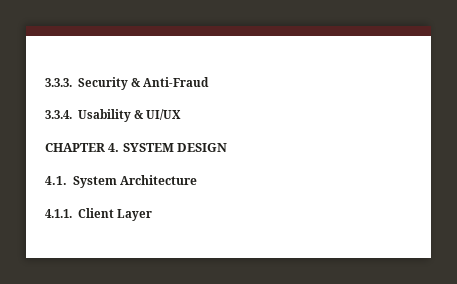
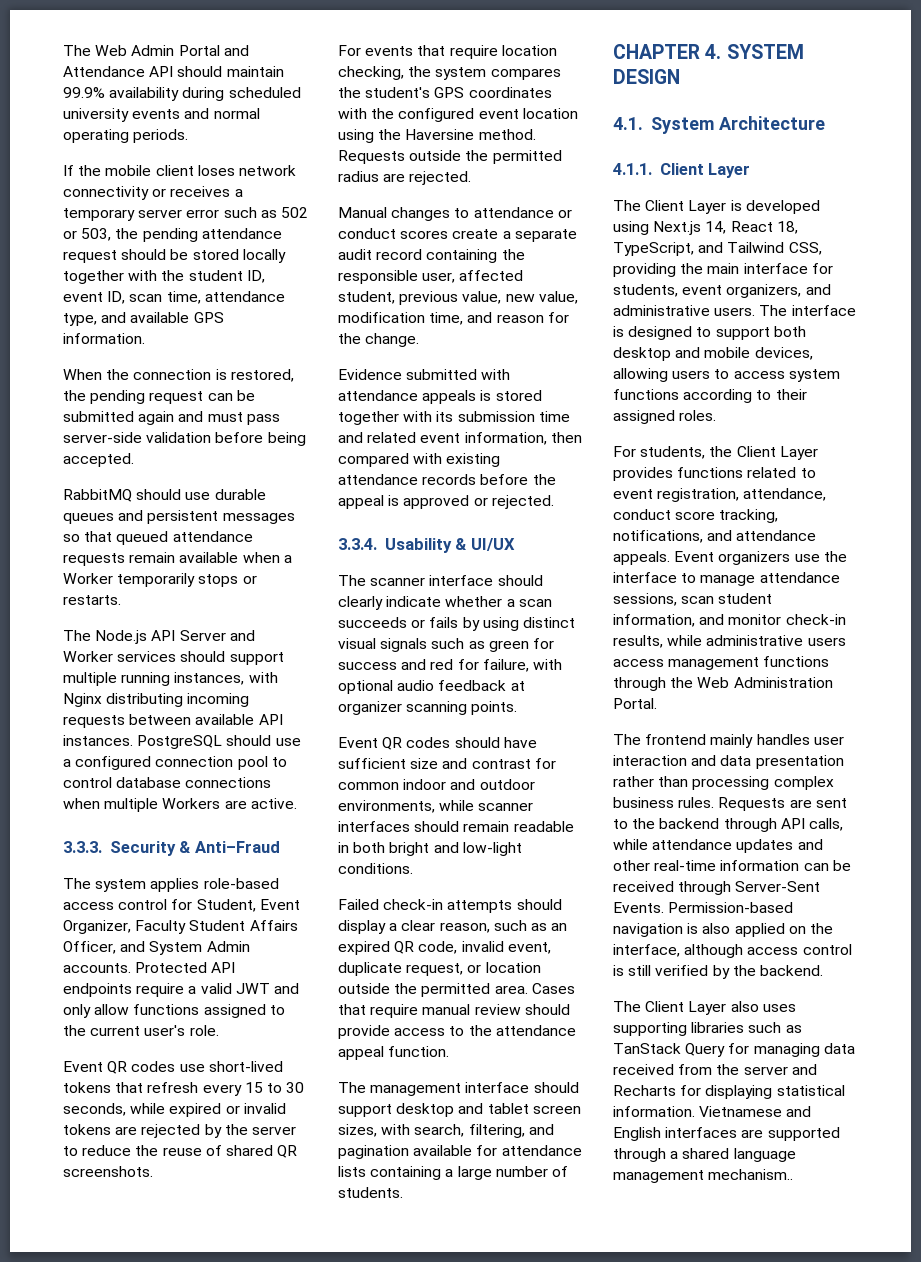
[45,77,209,90] [45,109,181,122] 3.3.3. Security & Anti-Fraud // 3.3.4. Usability & UI/UX -> [63,45,249,56] [63,66,284,77] [63,87,301,101] [63,108,260,122] [63,129,189,143] [63,165,296,176] [63,186,243,200] [63,207,308,221] [63,228,282,242] [63,249,286,263] [63,270,265,284] [63,291,285,304] [63,312,224,326] [63,333,145,344] [63,369,294,382] [63,390,255,404] [63,411,280,425] [63,432,306,446] [63,453,134,467] [63,489,266,502] [63,510,295,524] [63,531,253,545] [63,552,292,566] [63,573,257,587] [63,595,121,605] [63,630,255,644] [63,651,284,665] [63,672,278,686] [63,693,250,707] [63,714,283,728] [63,735,301,749] [63,756,287,770] [63,777,272,788] [63,798,297,812] [63,841,280,856] [63,878,279,892] [63,899,300,912] [63,920,298,934] [63,941,250,955] [63,962,236,973] [63,983,299,997] [63,1004,285,1018] [63,1025,219,1036] [63,1061,283,1074] [63,1082,305,1096] [63,1103,286,1117] [63,1124,296,1138] [63,1145,298,1158] [63,1166,153,1177] [338,45,557,59] [338,66,561,80] [338,87,552,98] [338,108,578,122] [338,129,536,143] [338,150,562,164] [338,171,472,185] [338,207,572,221] [338,228,577,242] [338,249,525,263] [338,270,524,284] [338,291,578,305] [338,312,569,325] [338,333,420,347] [338,369,511,380] [338,390,542,404] [338,411,570,425] [338,432,582,445] [338,453,501,467] [338,474,556,485] [338,495,554,509] [338,538,515,553] [338,575,543,586] [338,596,552,610] [338,617,575,631] [338,638,554,652] [338,659,562,672] [338,680,525,694] [338,701,518,715] [338,737,537,750] [338,758,556,769] [338,779,535,790] [338,800,534,813] [338,821,574,832] [338,842,522,856] [338,863,413,874] [338,899,562,913] [338,920,568,934] [338,941,551,955] [338,962,541,976] [338,983,575,997] [338,1004,570,1018] [338,1025,576,1039] [338,1046,450,1060] [338,1082,579,1096] [338,1103,581,1117] [338,1124,554,1138] [338,1145,582,1159] [338,1166,568,1180] [338,1187,403,1198] The Web Admin Portal and Attendance API should maintain 99.9% availability during scheduled university events and normal operating periods. // If the mobile client loses network connectivity or receives a temporary server error such as 502 or 503, the pending attendance request should be stored locally together with the student ID, event ID, scan time, attendance type, and available GPS information. // When the connection is restored, the pending request can be submitted again and must pass server-side validation before being accepted. // RabbitMQ should use durable queues and persistent messages so that queued attendance requests remain available when a Worker temporarily stops or restarts. // The Node.js API Server and Worker services should support multiple running instances, with Nginx distributing incoming requests between available API instances. PostgreSQL should use a configured connection pool to control database connections when multiple Workers are active. // 3.3.3. Security & Anti–Fraud // The system applies role-based access control for Student, Event Organizer, Faculty Student Affairs Officer, and System Admin accounts. Protected API endpoints require a valid JWT and only allow functions assigned to the current user's role. // Event QR codes use short-lived tokens that refresh every 15 to 30 seconds, while expired or invalid tokens are rejected by the server to reduce the reuse of shared QR screenshots. // For events that require location checking, the system compares the student's GPS coordinates with the configured event location using the Haversine method. Requests outside the permitted radius are rejected. // Manual changes to attendance or conduct scores create a separate audit record containing the responsible user, affected student, previous value, new value, modification time, and reason for the change. // Evidence submitted with attendance appeals is stored together with its submission time and related event information, then compared with existing attendance records before the appeal is approved or rejected. // 3.3.4. Usability & UI/UX // The scanner interface should clearly indicate whether a scan succeeds or fails by using distinct visual signals such as green for success and red for failure, with optional audio feedback at organizer scanning points. // Event QR codes should have sufficient size and contrast for common indoor and outdoor environments, while scanner interfaces should remain readable in both bright and low-light conditions. // Failed check-in attempts should display a clear reason, such as an expired QR code, invalid event, duplicate request, or location outside the permitted area. Cases that require manual review should provide access to the attendance appeal function. // The management interface should support desktop and tablet screen sizes, with search, filtering, and pagination available for attendance lists containing a large number of students.
(152, 215) none -> [613,200,820,214] [613,221,798,235] [613,242,822,256] [613,263,833,277] [613,284,831,298] [613,305,856,316] [613,326,806,340] [613,347,813,361] [613,368,840,382] [613,389,807,403] [613,410,717,424] [613,446,818,460] [613,467,816,481] [613,488,827,502] [613,509,779,523] [613,530,817,543] [613,551,847,565] [613,572,840,586] [613,593,773,606] [613,614,846,627] [613,635,846,648] [613,656,830,670] [613,677,833,691] [613,698,657,709] [613,734,844,748] [613,755,844,769] [613,776,834,790] [613,797,847,811] [613,818,843,832] [613,839,823,853] [613,860,851,871] [613,881,821,895] [613,902,794,913] [613,923,833,937] [613,944,852,958] [613,965,823,979] [613,1001,796,1015] [613,1022,802,1036] [613,1043,855,1057] [613,1064,817,1075] [613,1085,845,1099] [613,1106,812,1117] [613,1127,840,1141] [613,1148,796,1162] [613,1169,794,1183] // The Client Layer is developed using Next.js 14, React 18, TypeScript, and Tailwind CSS, providing the main interface for students, event organizers, and administrative users. The interface is designed to support both desktop and mobile devices, allowing users to access system functions according to their assigned roles. // For students, the Client Layer provides functions related to event registration, attendance, conduct score tracking, notifications, and attendance appeals. Event organizers use the interface to manage attendance sessions, scan student information, and monitor check-in results, while administrative users access management functions through the Web Administration Portal. // The frontend mainly handles user interaction and data presentation rather than processing complex business rules. Requests are sent to the backend through API calls, while attendance updates and other real-time information can be received through Server-Sent Events. Permission-based navigation is also applied on the interface, although access control is still verified by the backend. // The Client Layer also uses supporting libraries such as TanStack Query for managing data received from the server and Recharts for displaying statistical information. Vietnamese and English interfaces are supported through a shared language management mechanism..

